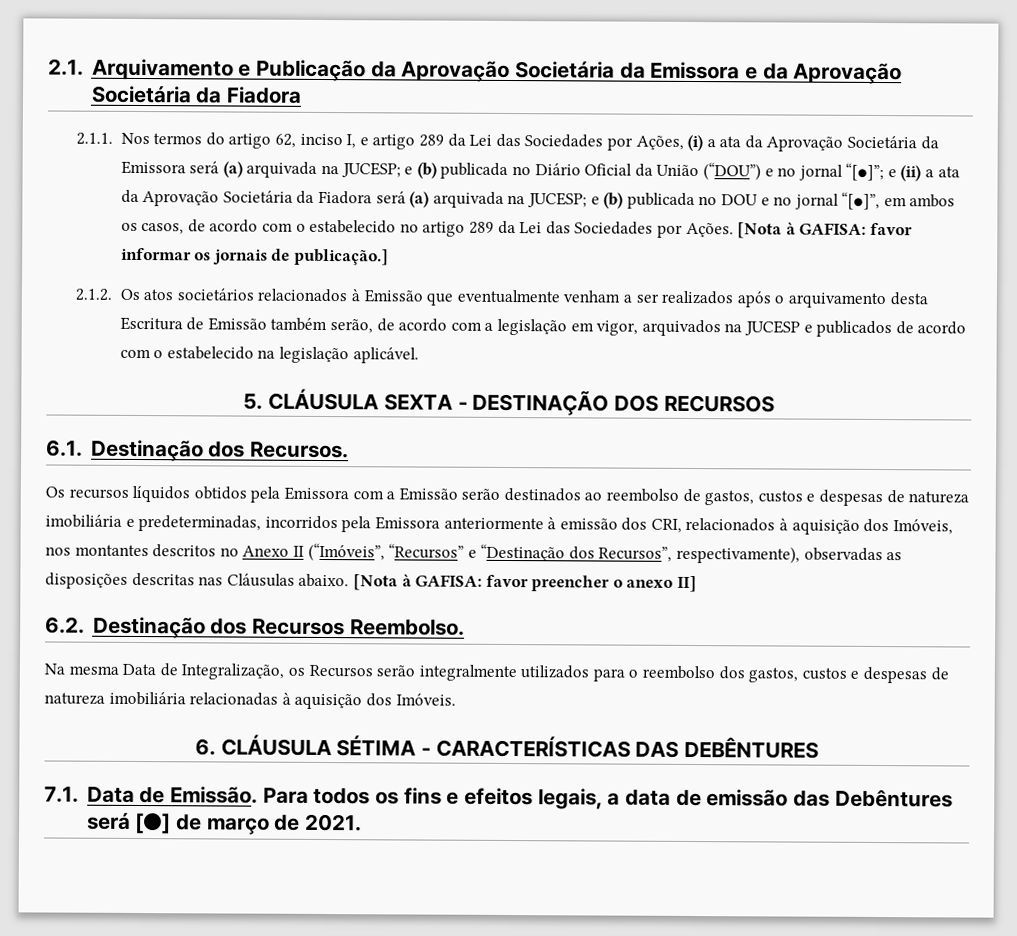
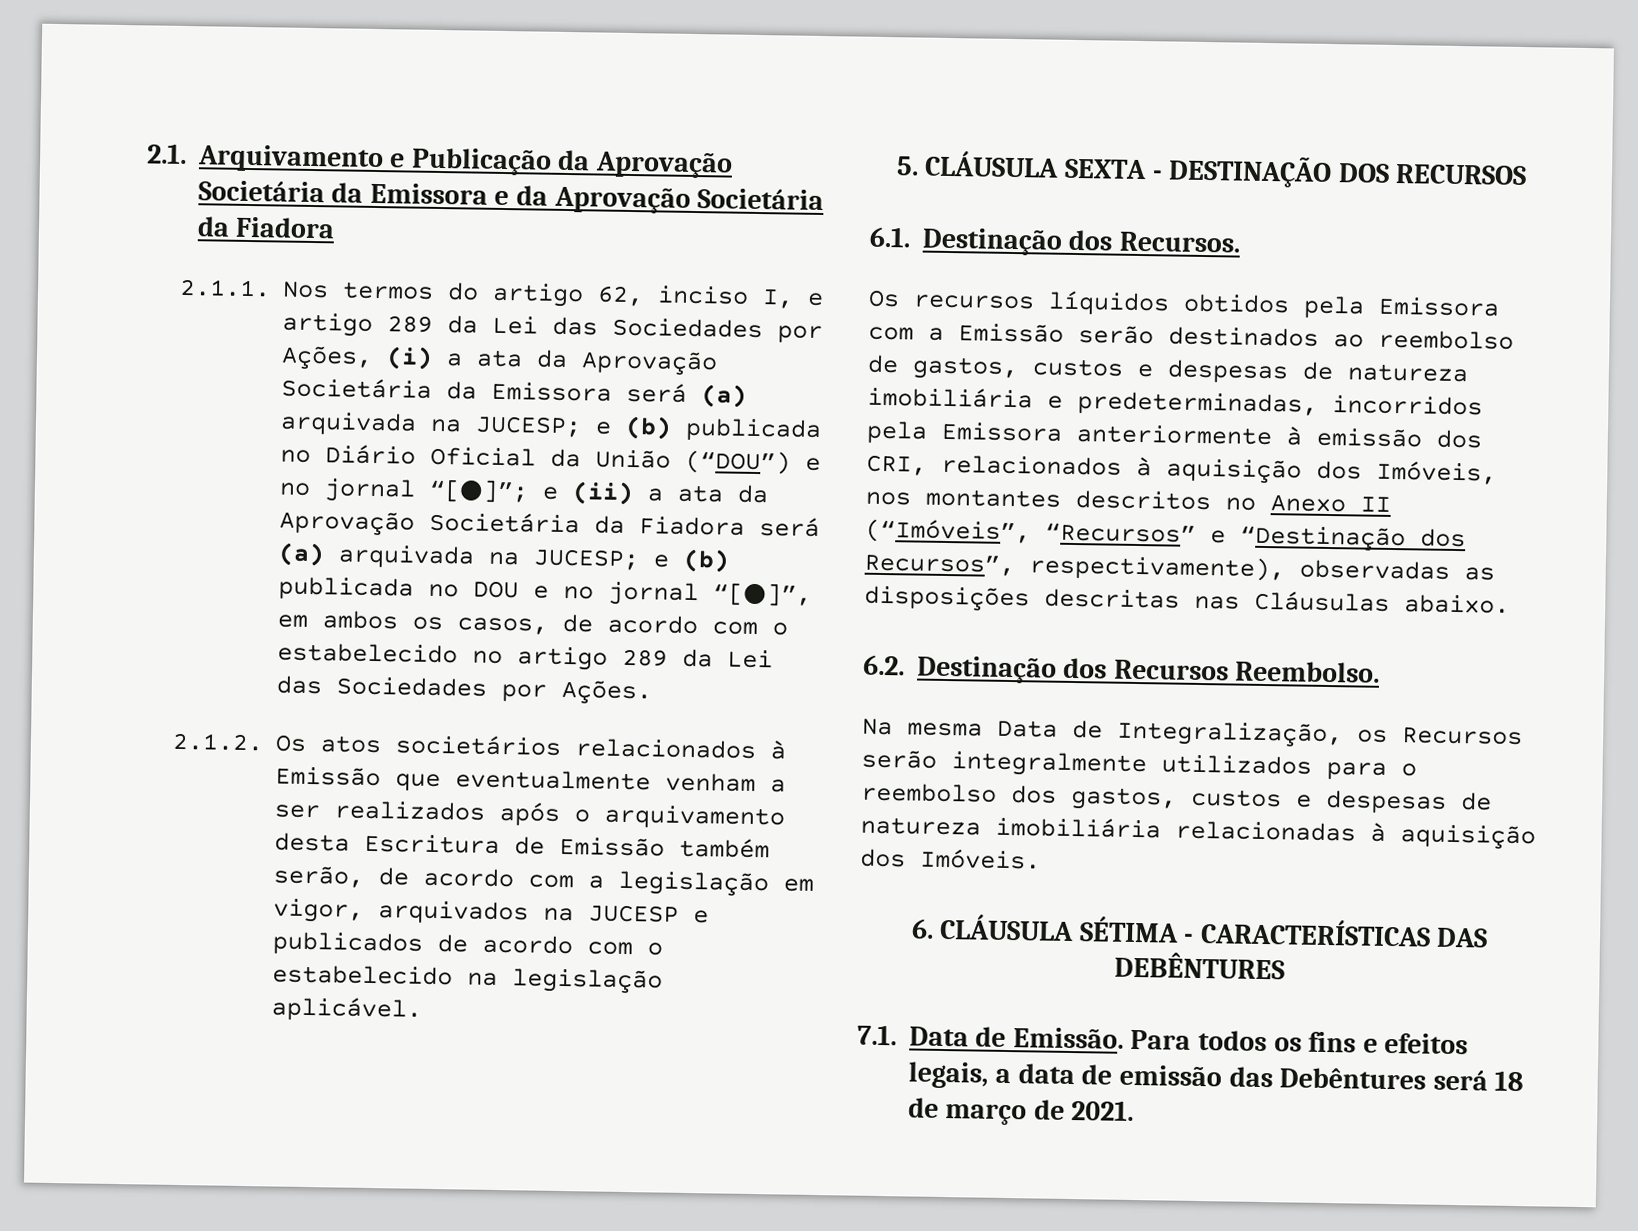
[737,222,913,239] [120,247,390,266] [Nota à GAFISA: favor informar os jornais de publicação.] -> (652, 692) none
[352,574,698,593] [Nota à GAFISA: favor preencher o anexo II] -> (1510, 604) none
[135,812,172,835] [●] -> [1494,1070,1525,1092] 18

